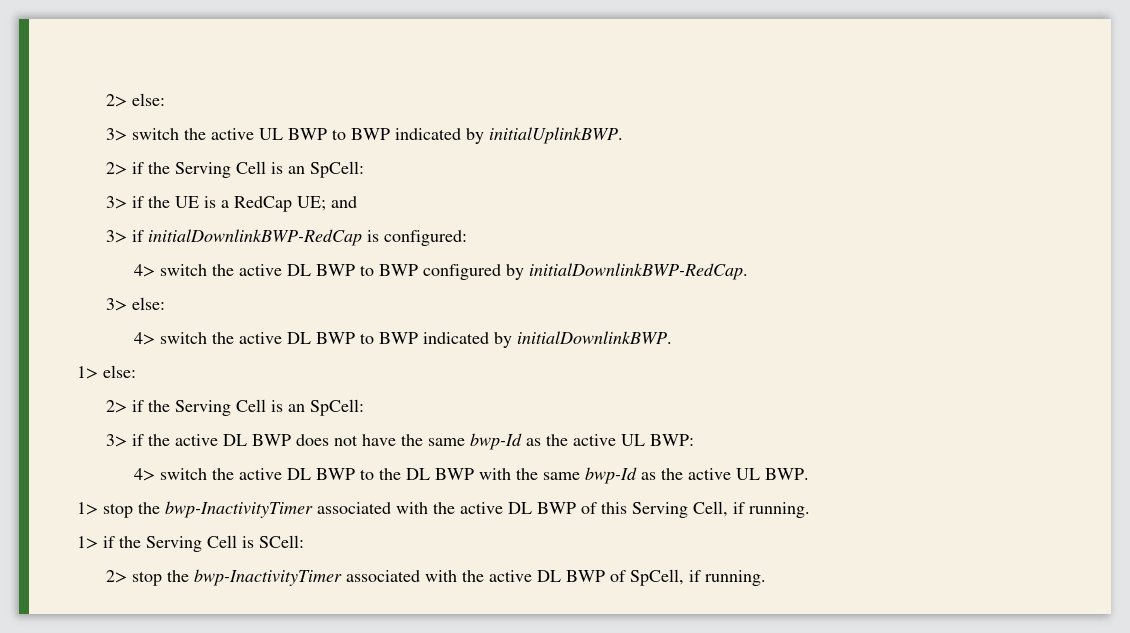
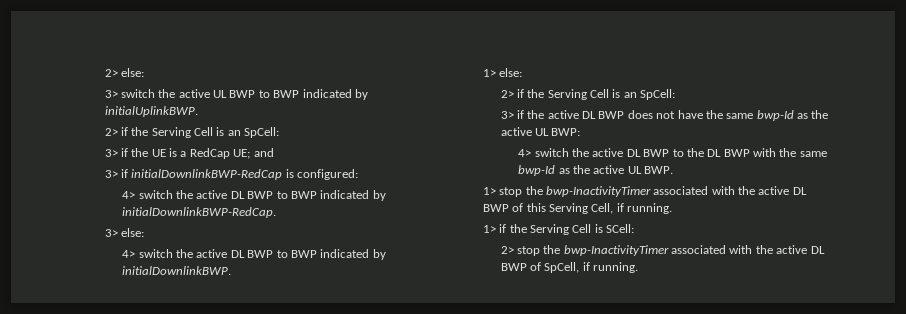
[423,264,502,280] configured -> [320,190,370,199] indicated

